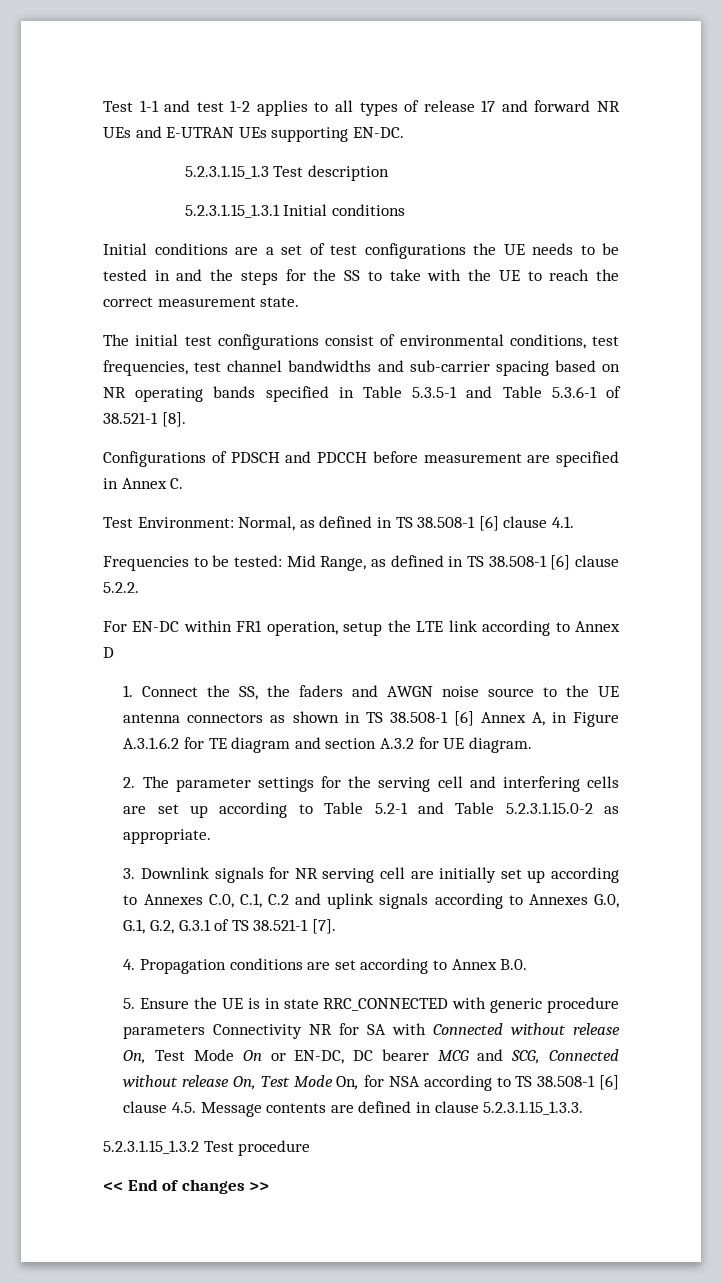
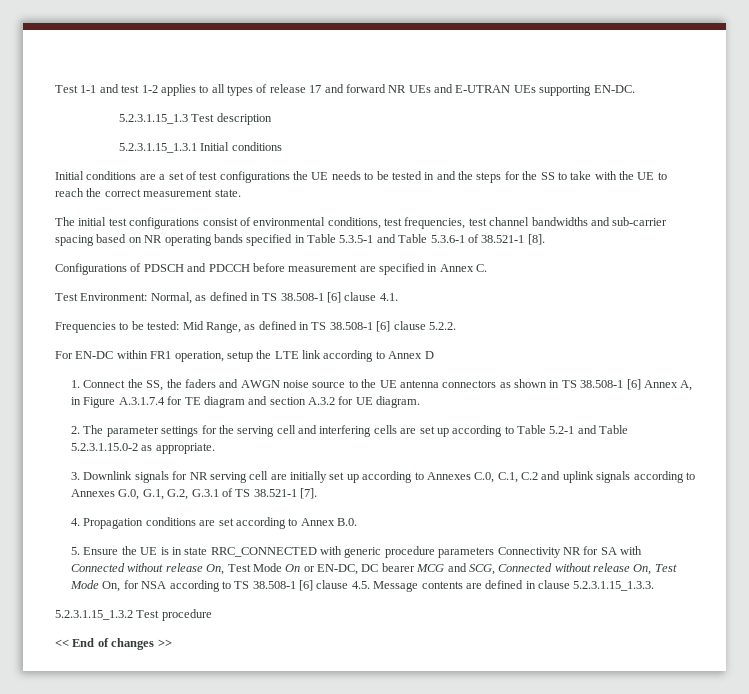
[123,737,180,749] A.3.1.6.2 -> [118,397,165,405] A.3.1.7.4

